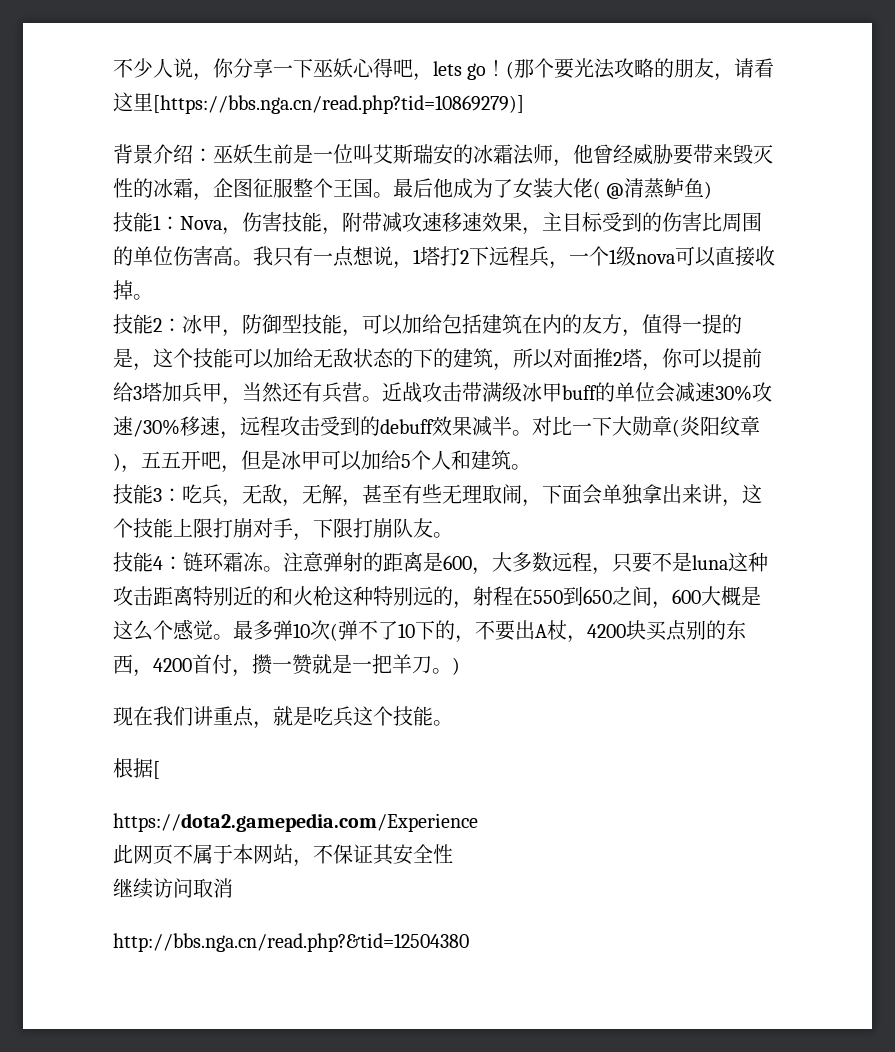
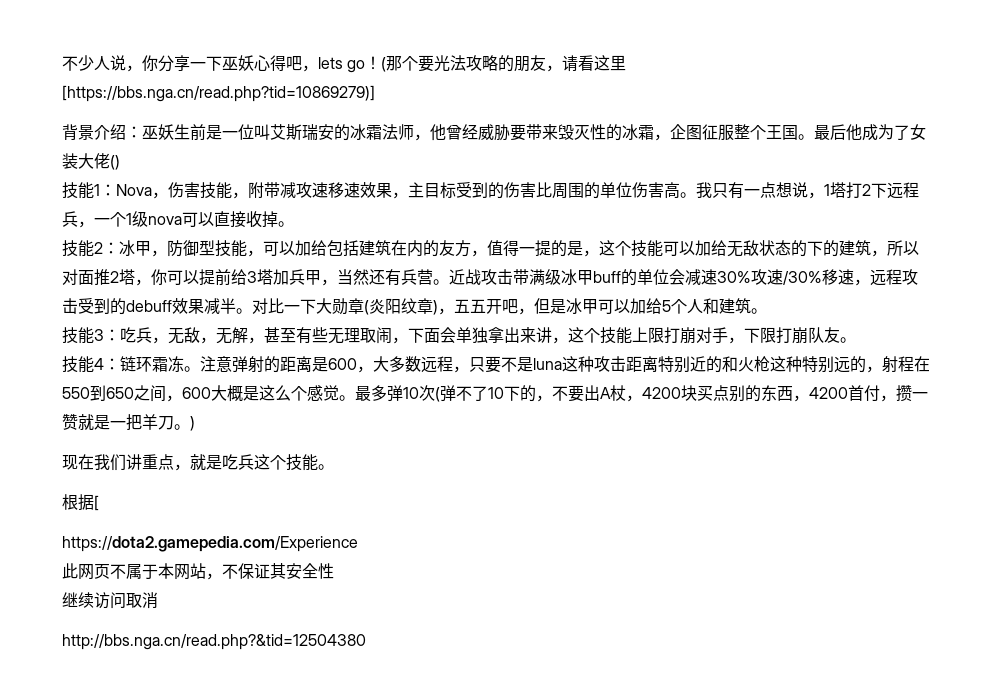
[593,178,713,199] ( @清蒸鲈鱼) -> [110,155,120,170] ()

